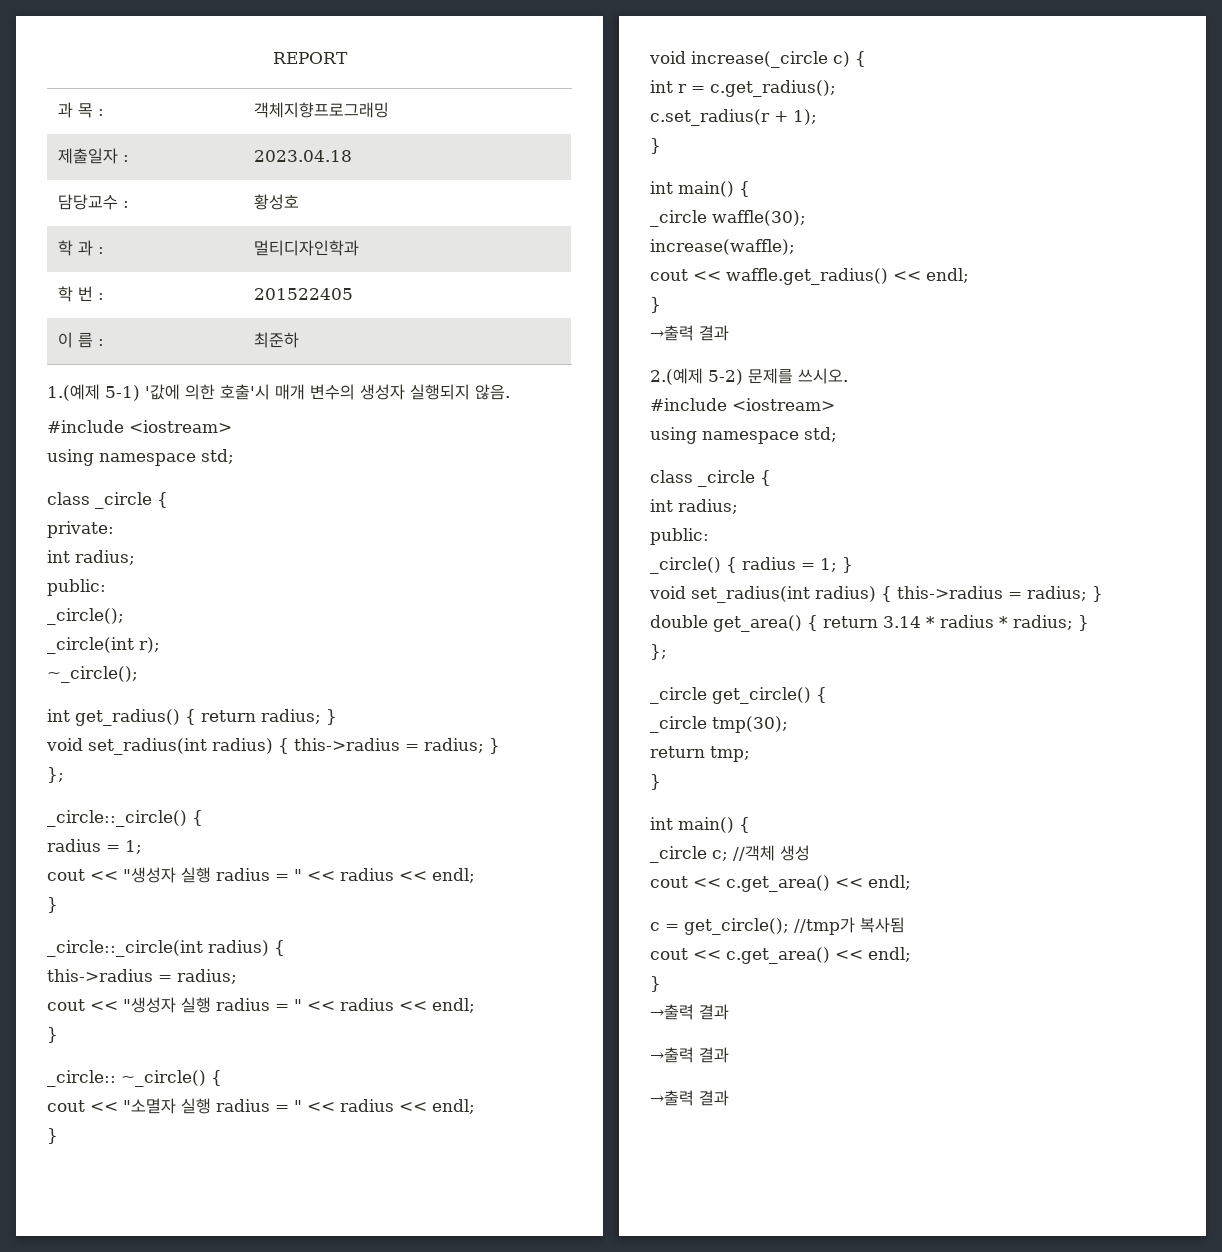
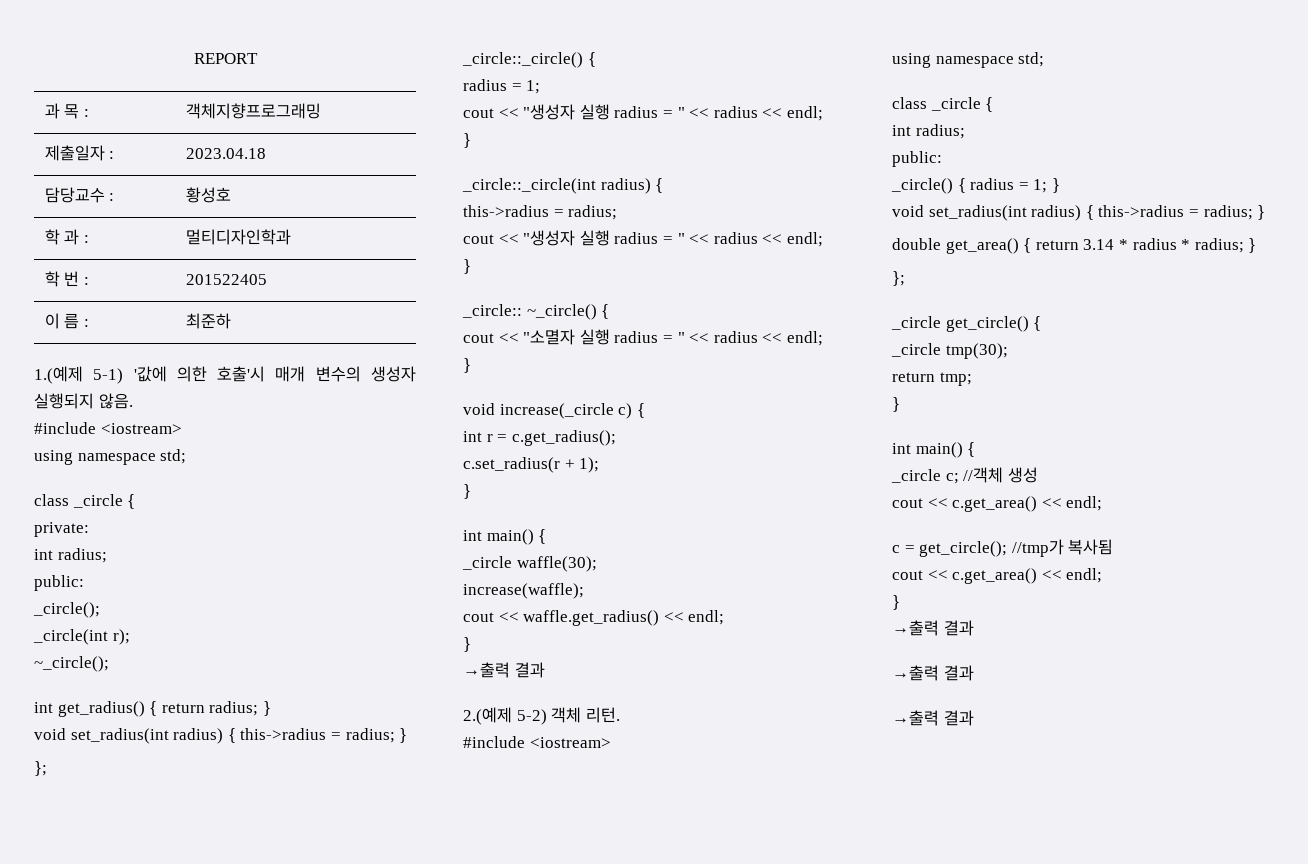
[748,368,848,384] 문제를 쓰시오. -> [551,707,620,723] 객체 리턴.

